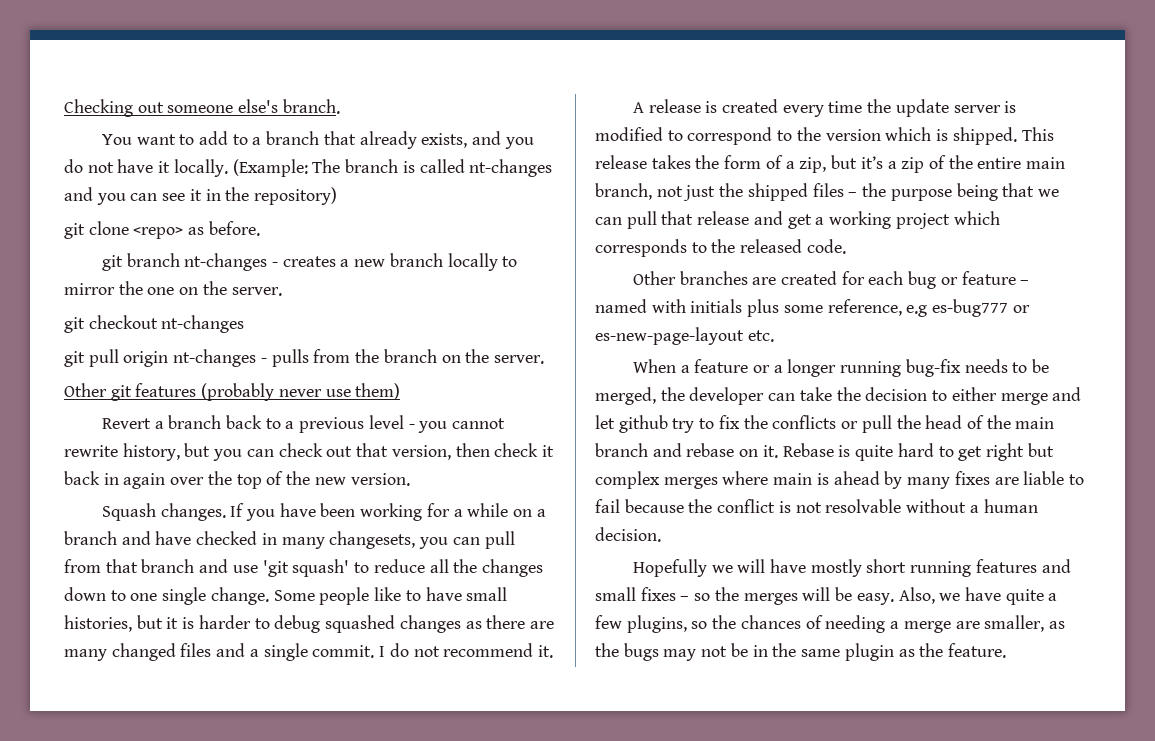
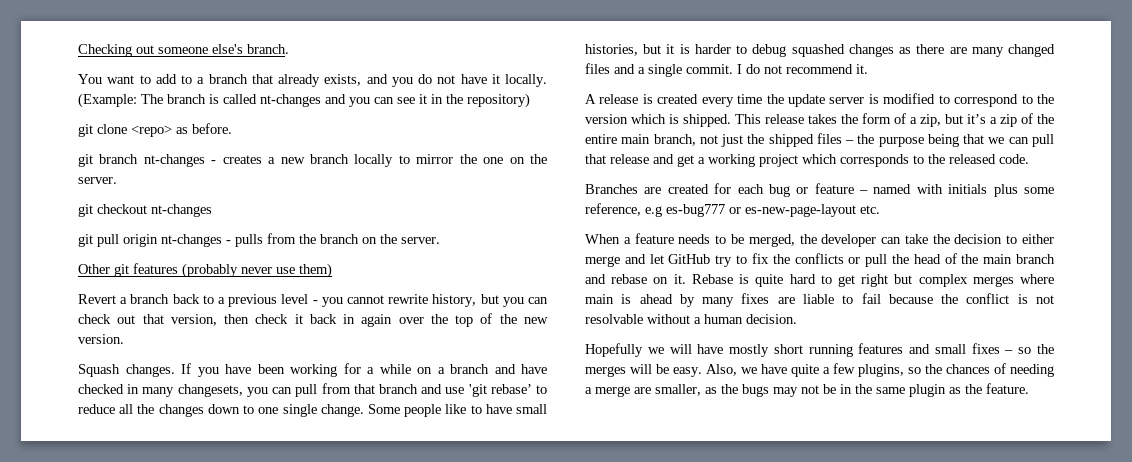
[292,559,350,577] squash' -> [490,384,532,394] rebase’
[632,271,748,285] Other branches -> [585,184,638,194] Branches
[752,359,961,377] or a longer running bug-fix -> (674, 238) none
[618,415,668,433] github -> [668,254,711,264] GitHub

